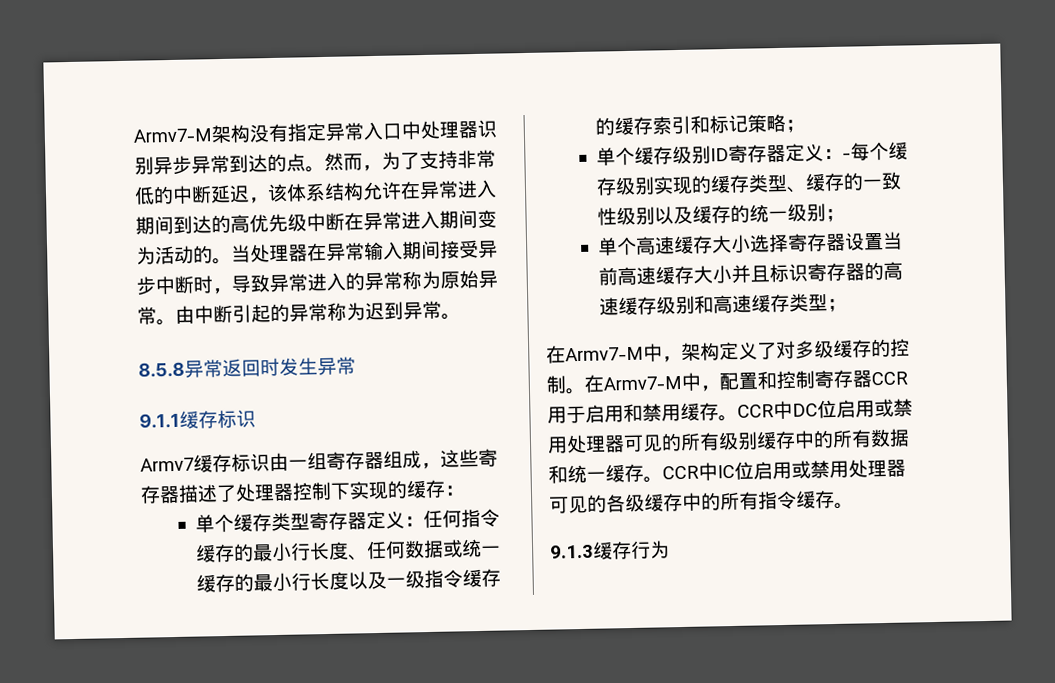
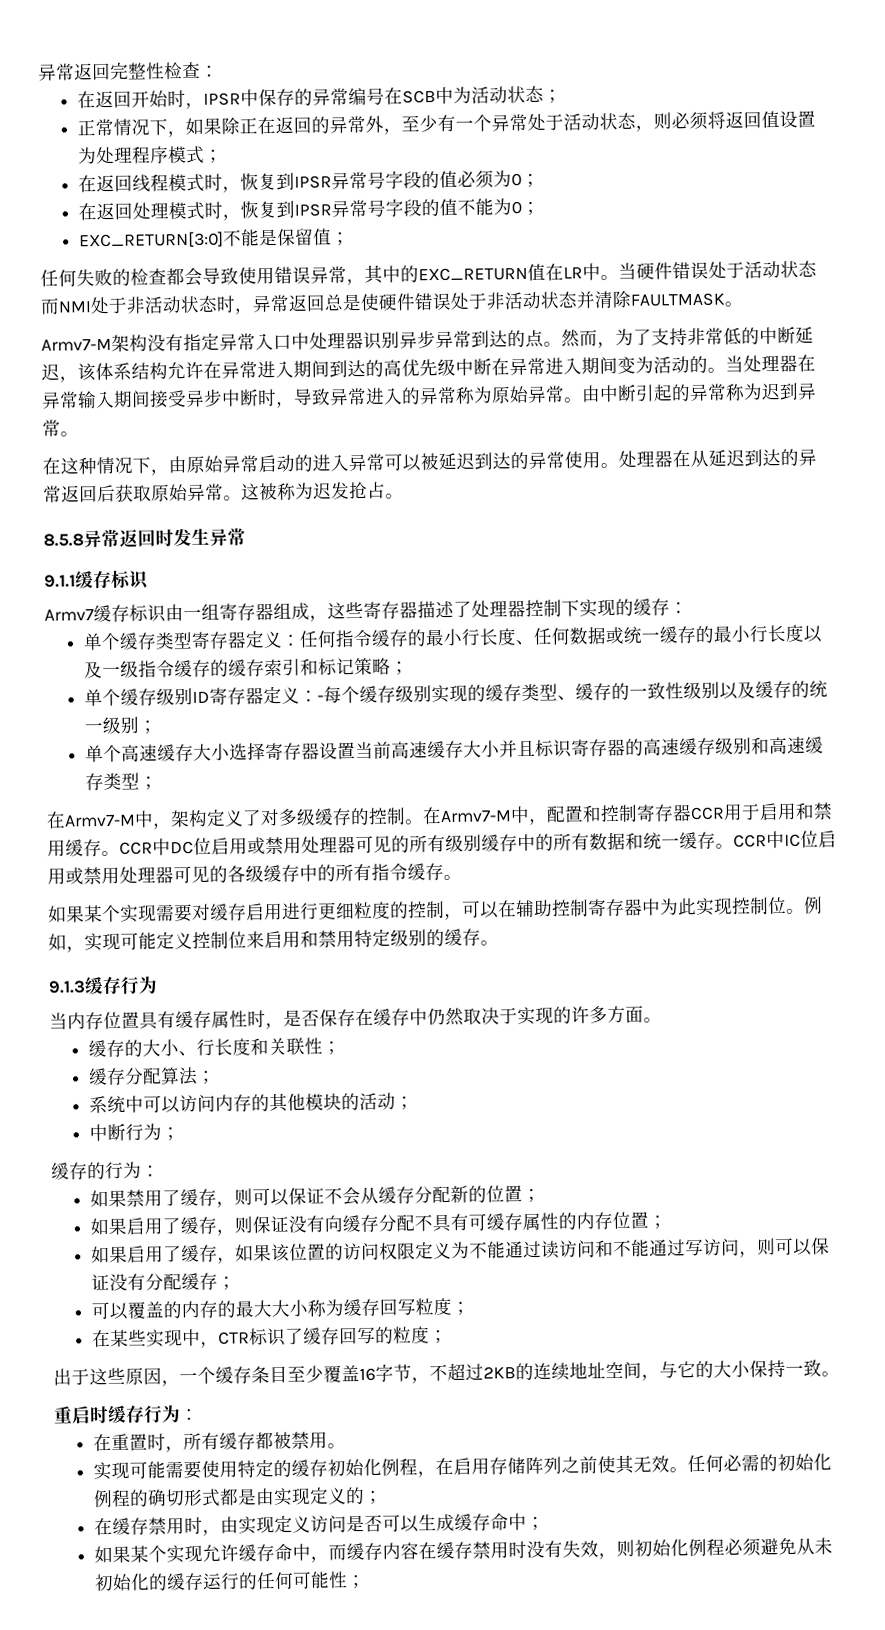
(133, 135) none -> [38,61,219,81] [76,85,562,110] [76,110,816,138] [77,145,223,165] [77,170,540,193] [77,198,540,221] [78,228,350,249] [40,260,817,287] [40,290,743,315] 异常返回完整性检查： // 在返回开始时，IPSR中保存的异常编号在SCB中为活动状态； // 正常情况下，如果除正在返回的异常外，至少有一个异常处于活动状态，则必须将返回值设置为处理程序模式； // 在返回线程模式时，恢复到IPSR异常号字段的值必须为0； // 在返回处理模式时，恢复到IPSR异常号字段的值不能为0； // EXC_RETURN[3:0]不能是保留值； // 任何失败的检查都会导致使用错误异常，其中的EXC_RETURN值在LR中。当硬件错误处于活动状态而NMI处于非活动状态时，异常返回总是使硬件错误处于非活动状态并清除FAULTMASK。 //
(461, 316) none -> [42,448,817,476] [43,481,404,503] // 在这种情况下，由原始异常启动的进入异常可以被延迟到达的异常使用。处理器在从延迟到达的异常返回后获取原始异常。这被称为迟发抢占。
[550,540,670,560] 9.1.3缓存行为 -> [48,896,823,923] [48,928,499,953] [48,976,158,995] [49,1005,662,1030] [87,1037,341,1058] [87,1066,216,1086] [88,1092,414,1114] [88,1123,180,1142] [51,1161,160,1180] [89,1185,541,1208] [89,1211,667,1236] [90,1237,830,1264] [90,1272,236,1291] [90,1297,470,1320] [91,1326,448,1348] [53,1359,840,1387] [53,1405,199,1424] [92,1431,346,1453] [92,1453,832,1481] [92,1486,383,1508] [93,1513,545,1536] [93,1537,833,1564] [93,1571,366,1592] 如果某个实现需要对缓存启用进行更细粒度的控制，可以在辅助控制寄存器中为此实现控制位。例如，实现可能定义控制位来启用和禁用特定级别的缓存。 // 9.1.3缓存行为 // 当内存位置具有缓存属性时，是否保存在缓存中仍然取决于实现的许多方面。 // 缓存的大小、行长度和关联性； // 缓存分配算法； // 系统中可以访问内存的其他模块的活动； // 中断行为； // 缓存的行为： // 如果禁用了缓存，则可以保证不会从缓存分配新的位置； // 如果启用了缓存，则保证没有向缓存分配不具有可缓存属性的内存位置； // 如果启用了缓存，如果该位置的访问权限定义为不能通过读访问和不能通过写访问，则可以保证没有分配缓存； // 可以覆盖的内存的最大大小称为缓存回写粒度； // 在某些实现中，CTR标识了缓存回写的粒度； // 出于这些原因，一个缓存条目至少覆盖16字节，不超过2KB的连续地址空间，与它的大小保持一致。 // 重启时缓存行为： // 在重置时，所有缓存都被禁用。 // 实现可能需要使用特定的缓存初始化例程，在启用存储阵列之前使其无效。任何必需的初始化例程的确切形式都是由实现定义的； // 在缓存禁用时，由实现定义访问是否可以生成缓存命中； // 如果某个实现允许缓存命中，而缓存内容在缓存禁用时没有失效，则初始化例程必须避免从未初始化的缓存运行的任何可能性；

